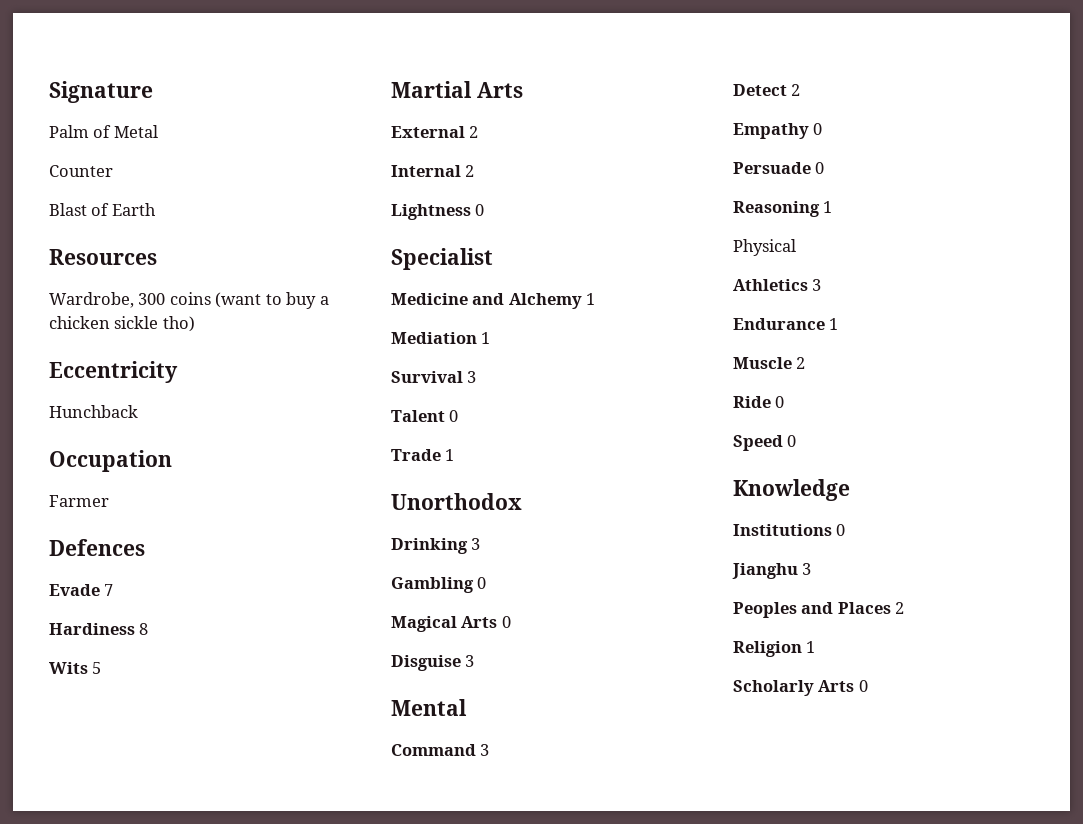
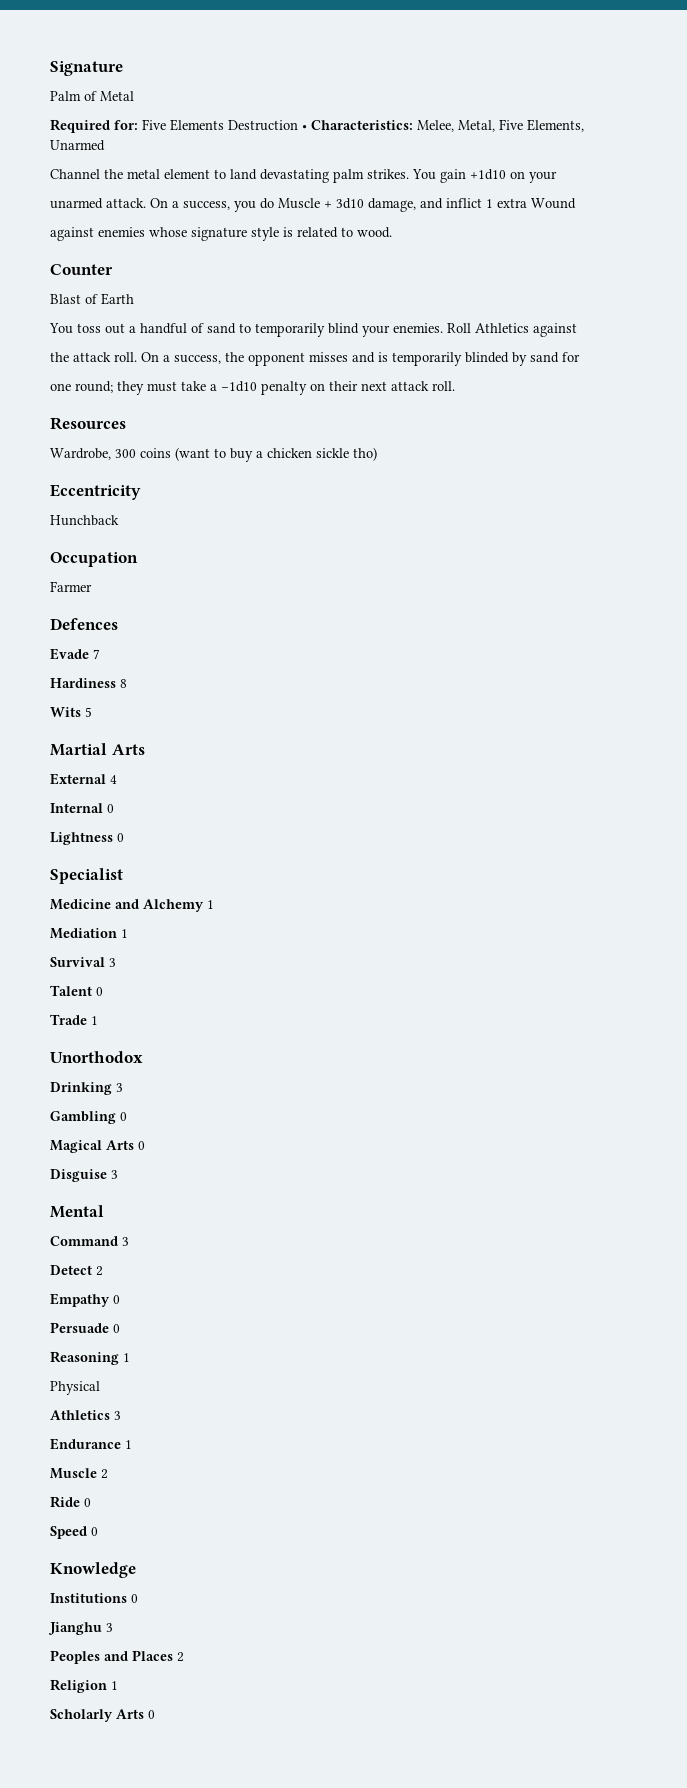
[49,165,113,177] [49,203,156,216] Counter // Blast of Earth -> [50,119,584,133] [50,140,105,151] [50,169,557,183] [50,198,576,212] [50,227,392,241] [50,264,113,275] [50,293,134,305] [49,323,577,337] [50,352,580,366] [50,381,455,395] Required for: Five Elements Destruction • Characteristics: Melee, Metal, Five Elements, Unarmed // Channel the metal element to land devastating palm strikes. You gain +1d10 on your // unarmed attack. On a success, you do Muscle + 3d10 damage, and inflict 1 extra Wound // against enemies whose signature style is related to wood. // Counter // Blast of Earth // You toss out a handful of sand to temporarily blind your enemies. Roll Athletics against // the attack roll. On a success, the opponent misses and is temporarily blinded by sand for // one round; they must take a −1d10 penalty on their next attack roll.
[469,126,479,138] 2 -> [110,775,117,784] 4
[465,165,475,177] 2 -> [107,804,114,813] 0

